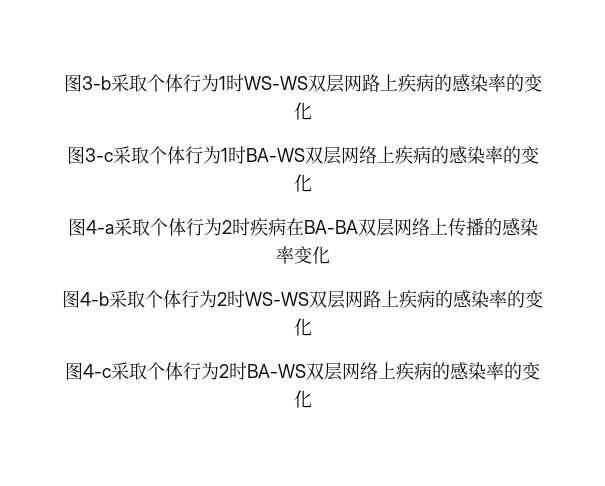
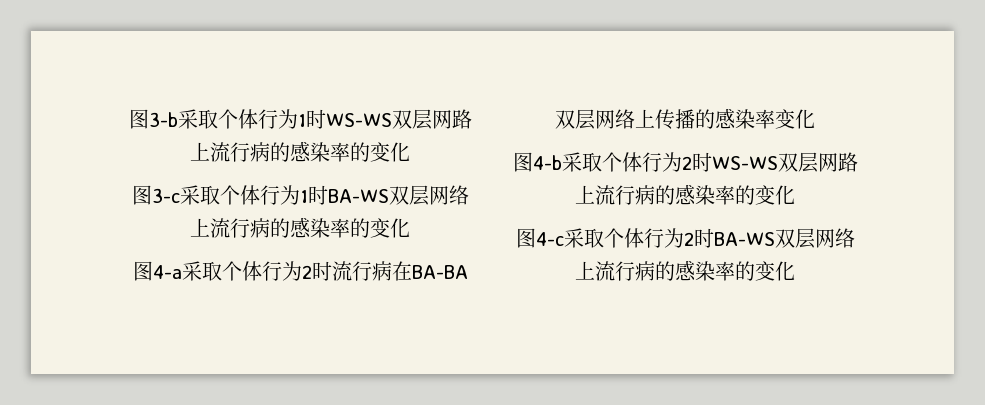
[397,74,416,92] 疾 -> [210,142,250,162] 流行
[394,146,413,164] 疾 -> [210,218,250,238] 流行
[249,218,268,236] 疾 -> [331,261,372,281] 流行
[399,290,417,308] 疾 -> [595,185,635,205] 流行
[396,362,414,380] 疾 -> [595,261,635,281] 流行

